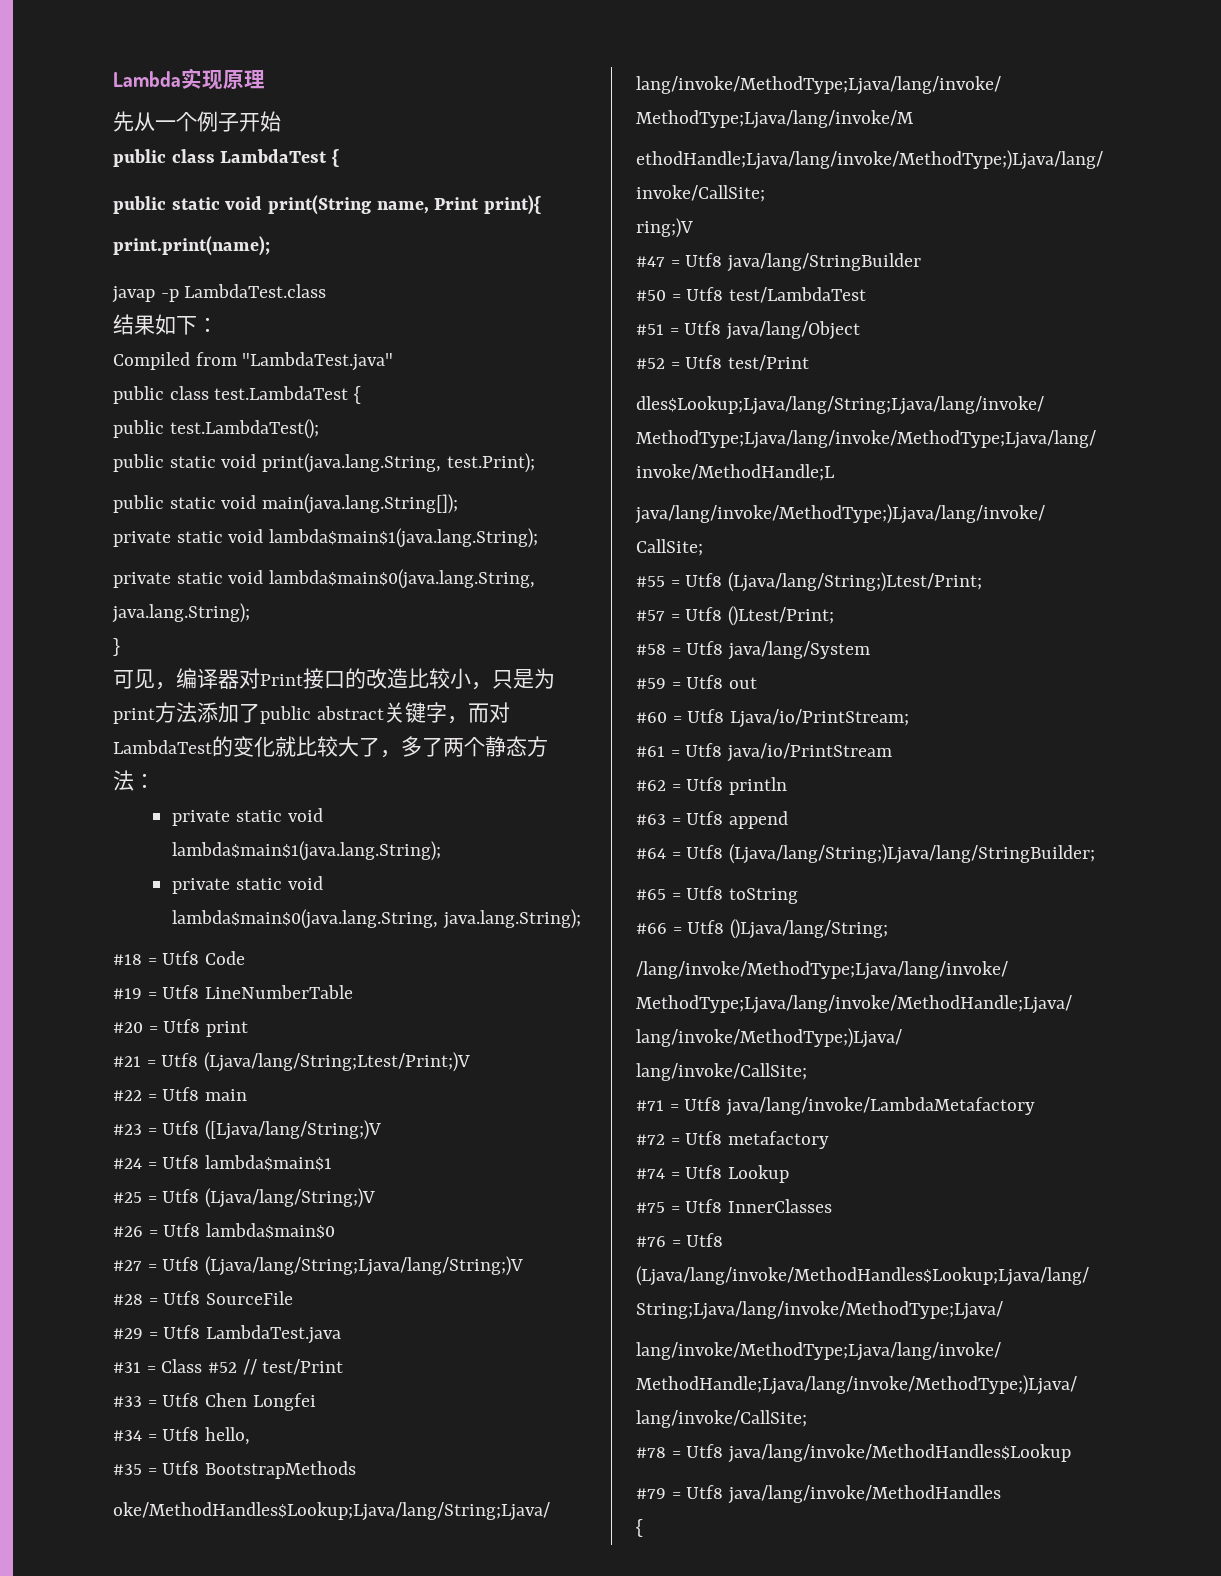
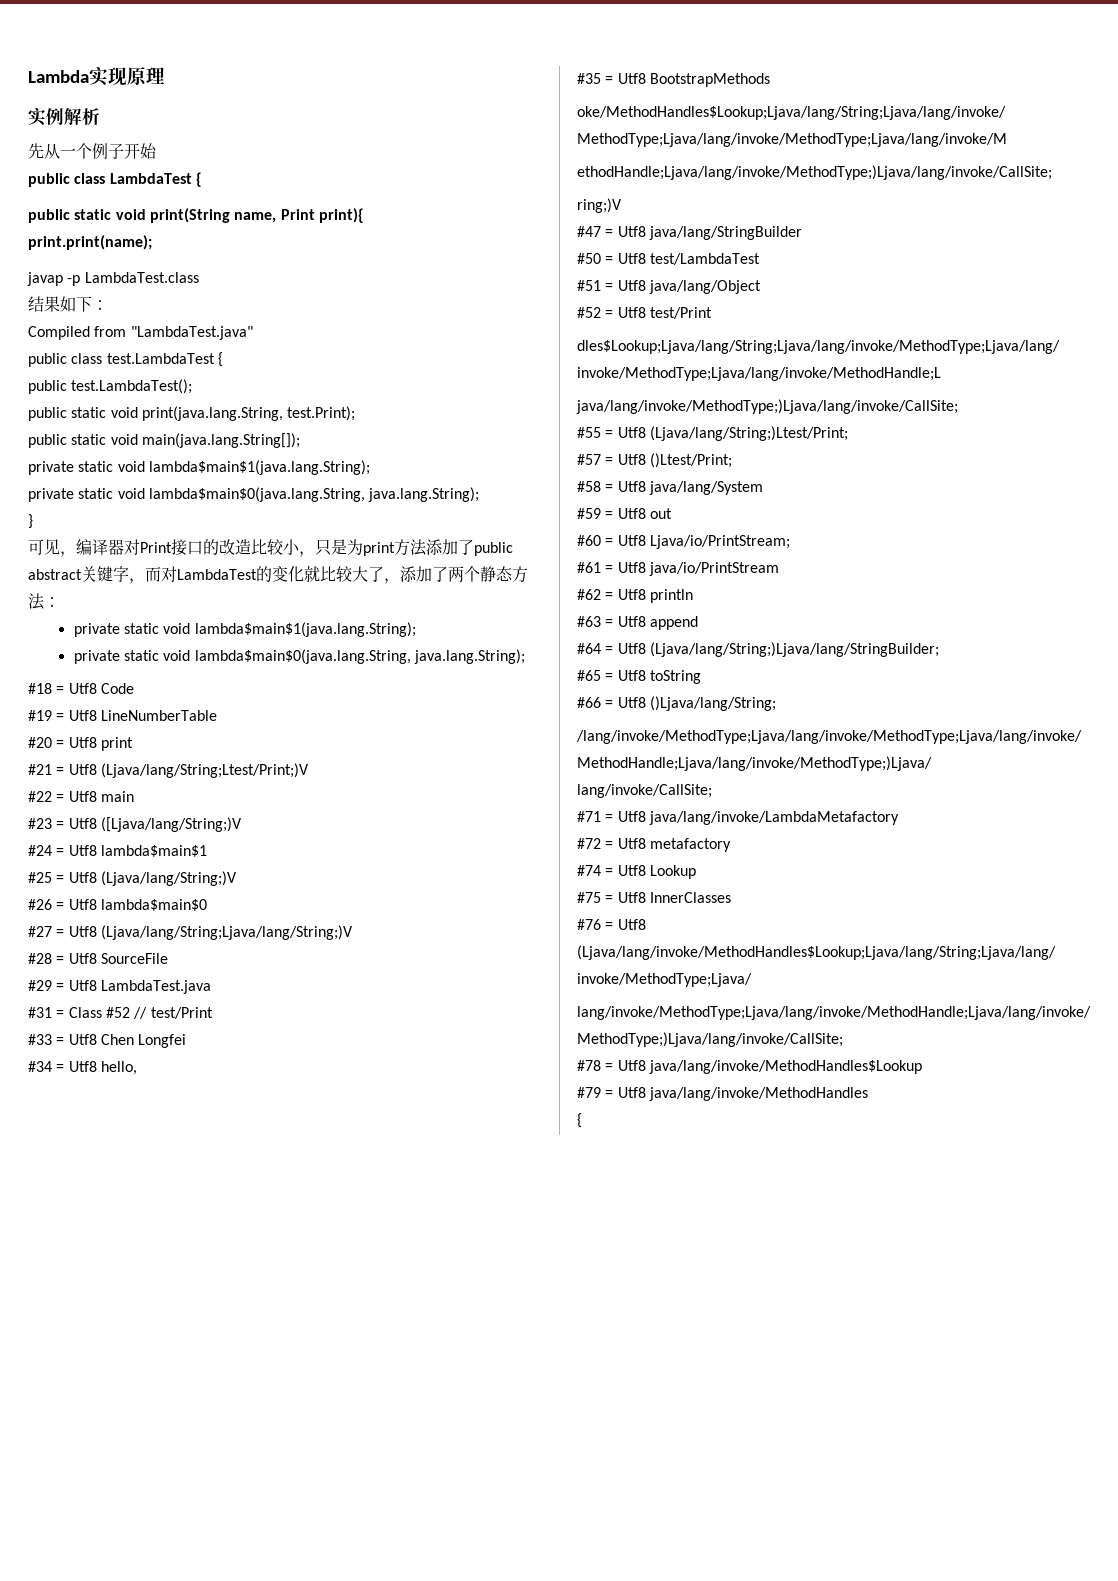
(265, 79) none -> [28,108,100,126] // 实例解析
[401,736,422,757] 多 -> [400,566,432,582] 添加

